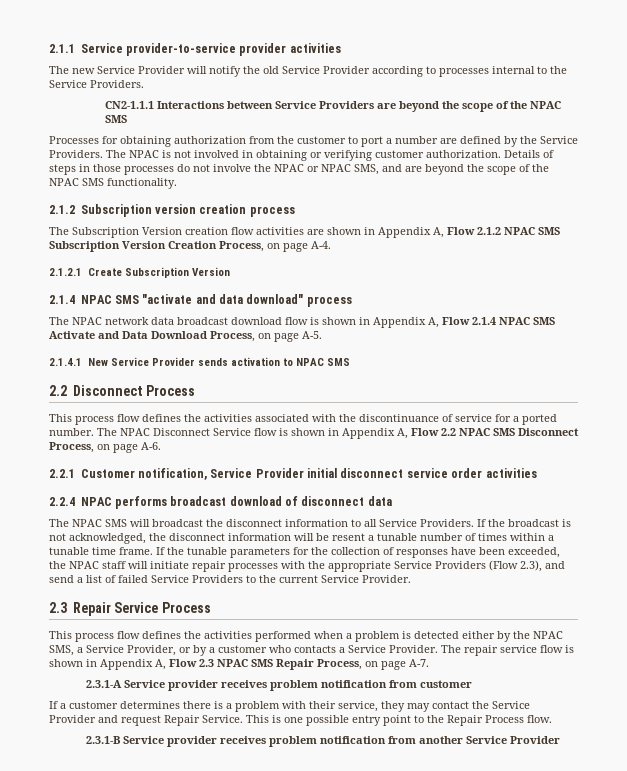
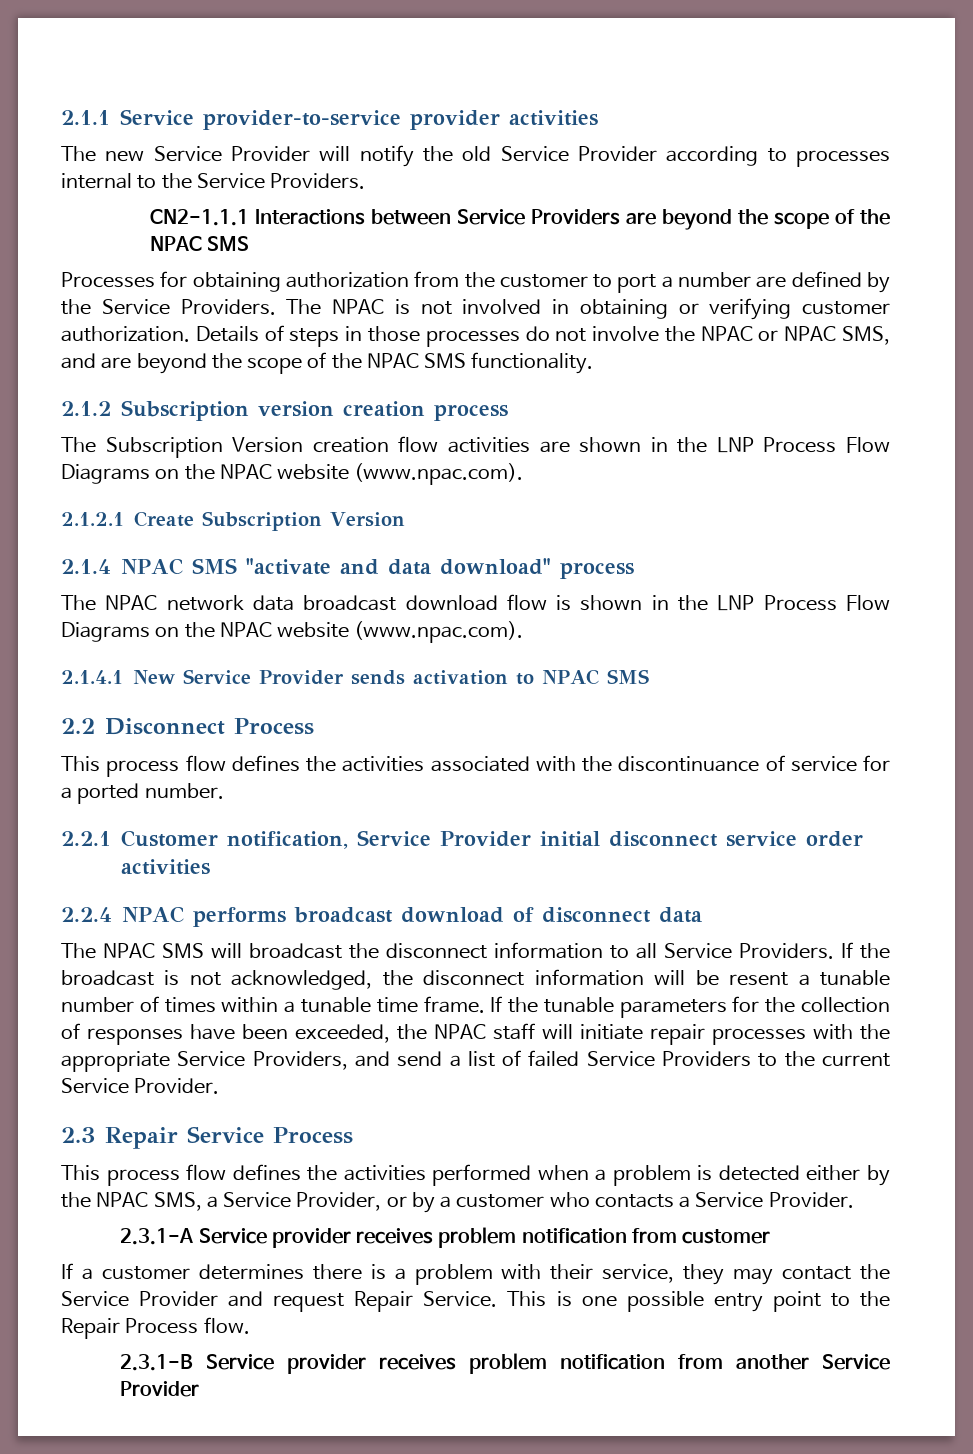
[378,227,560,238] [49,241,331,252] Appendix A, Flow 2.1.2 NPAC SMS Subscription Version Creation Process, on page A-4. -> [677,437,891,453] [61,463,524,485] the LNP Process Flow Diagrams on the NPAC website (www.npac.com).
[373,317,555,328] [49,331,322,342] Appendix A, Flow 2.1.4 NPAC SMS Activate and Data Download Process, on page A-5. -> [678,595,891,611] [61,621,524,643] the LNP Process Flow Diagrams on the NPAC website (www.npac.com).
[97,428,579,439] [49,442,161,453] The NPAC Disconnect Service flow is shown in Appendix A, Flow 2.2 NPAC SMS Disconnect Process, on page A-6. -> (224, 791) none
[435,560,542,572] Providers (Flow 2.3), -> [252,1051,348,1070] Providers,
[441,645,574,656] [49,659,429,670] The repair service flow is shown in Appendix A, Flow 2.3 NPAC SMS Repair Process, on page A-7. -> (854, 1200) none

